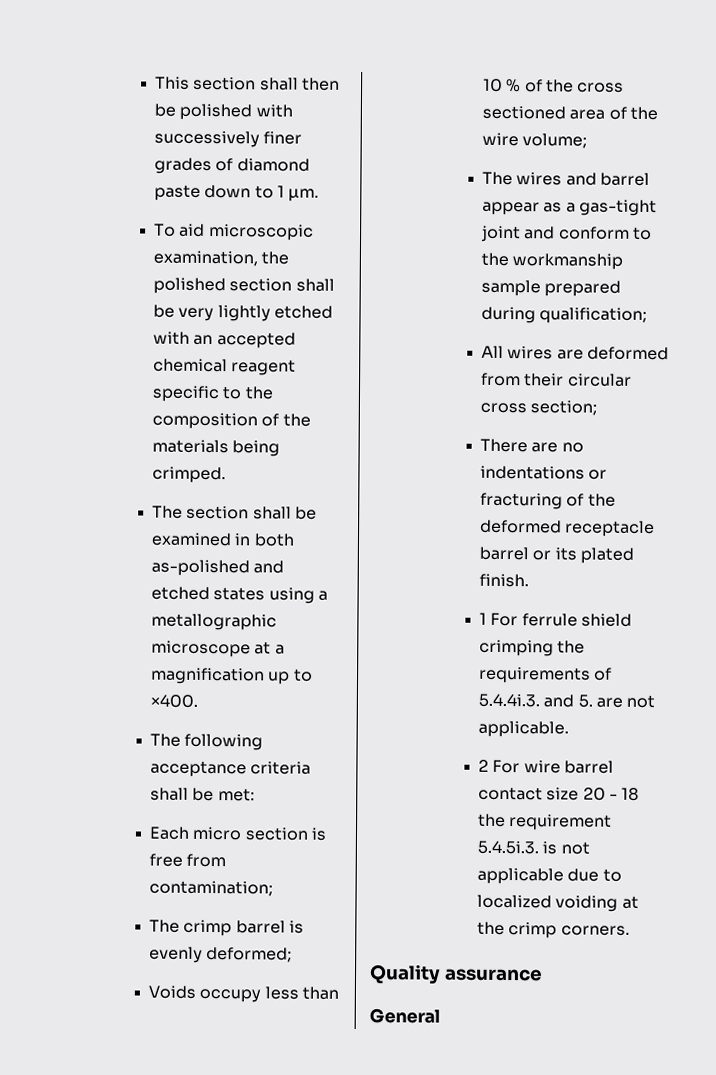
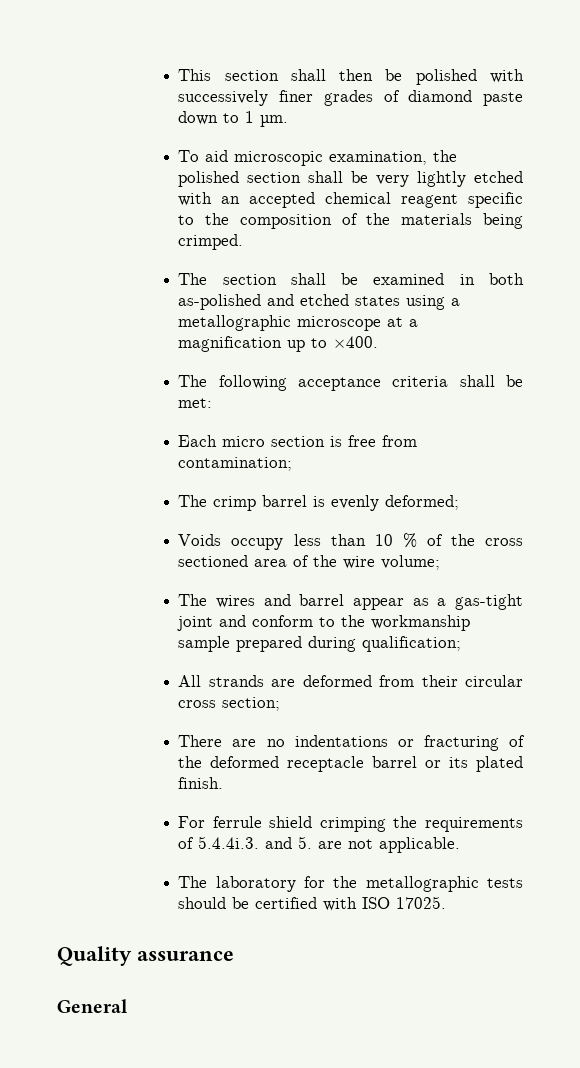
[507,346,554,360] wires -> [208,675,264,687] strands
[479,612,487,625] 1 -> (224, 783) none
[478,759,614,774] [478,786,640,801] [478,813,613,831] [477,840,590,855] [477,867,622,885] [477,894,639,912] [477,921,630,939] 2 For wire barrel contact size 20 - 18 the requirement 5.4.5i.3. is not applicable due to localized voiding at the crimp corners. -> [178,876,523,892] [178,896,447,911] The laboratory for the metallographic tests should be certified with ISO 17025.

